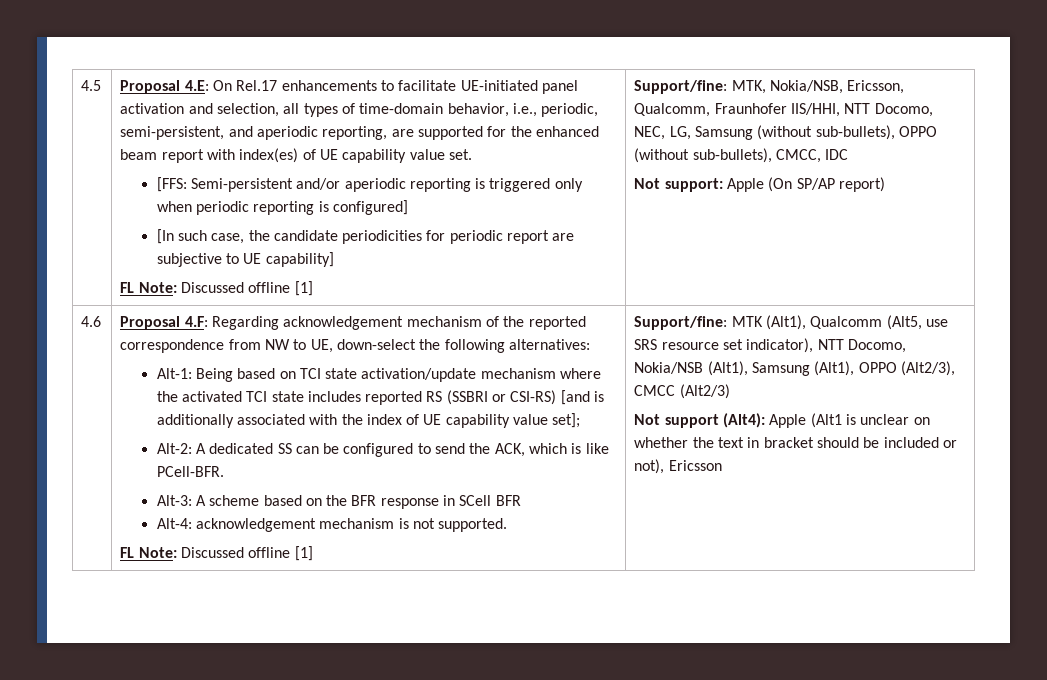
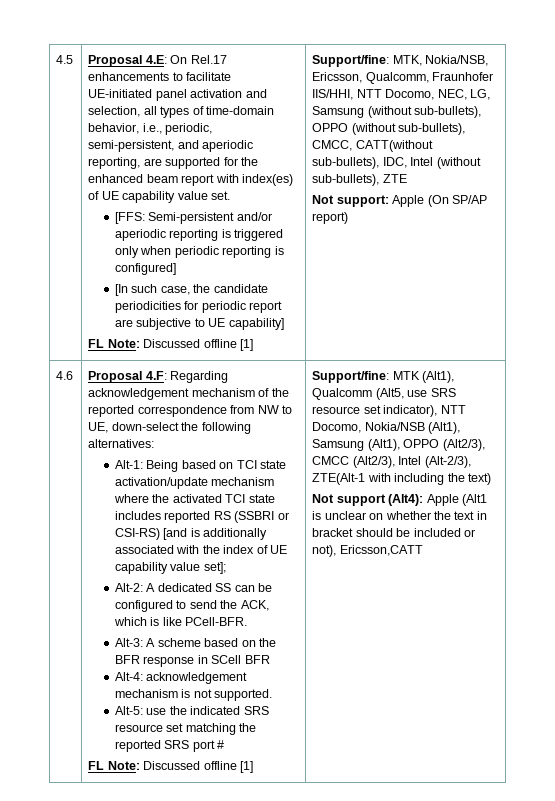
[825,149,849,160] IDC -> [355,140,433,152] [312,157,481,169] [312,174,407,186] CATT(without sub-bullets), IDC, Intel (without sub-bullets), ZTE
(508, 525) none -> [115,706,269,715] [115,723,257,735] [115,740,225,752] // Alt-5: use the indicated SRS resource set matching the reported SRS port #
[679,384,730,399] (Alt2/3) -> [352,456,471,468] [312,473,491,485] (Alt2/3), Intel (Alt-2/3), ZTE(Alt-1 with including the text)
[668,460,722,471] Ericsson -> [339,545,423,556] Ericsson,CATT

